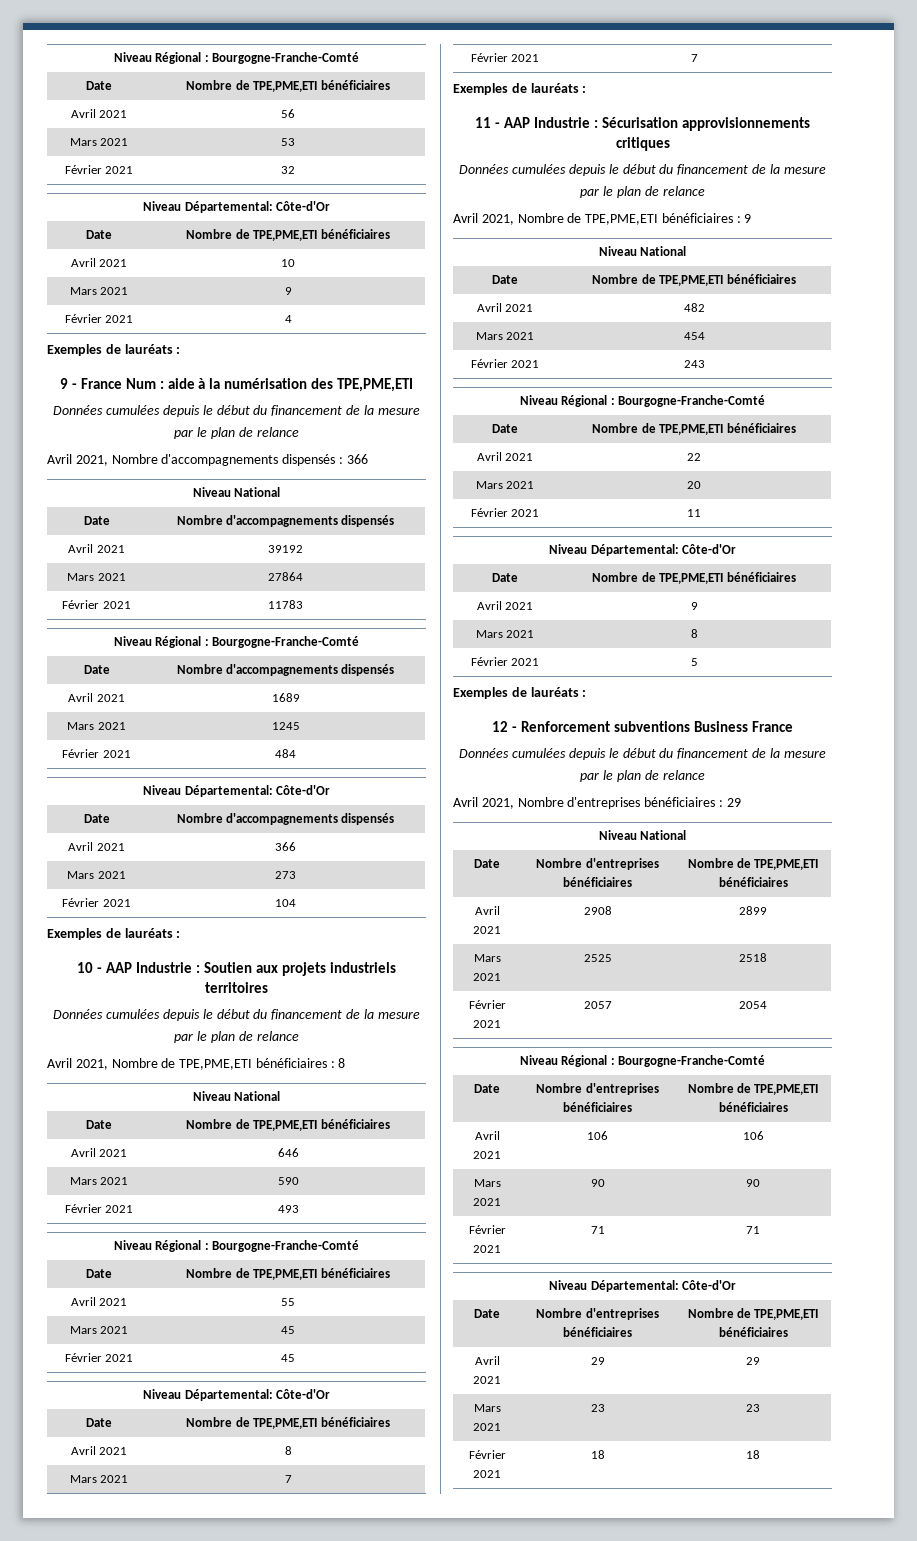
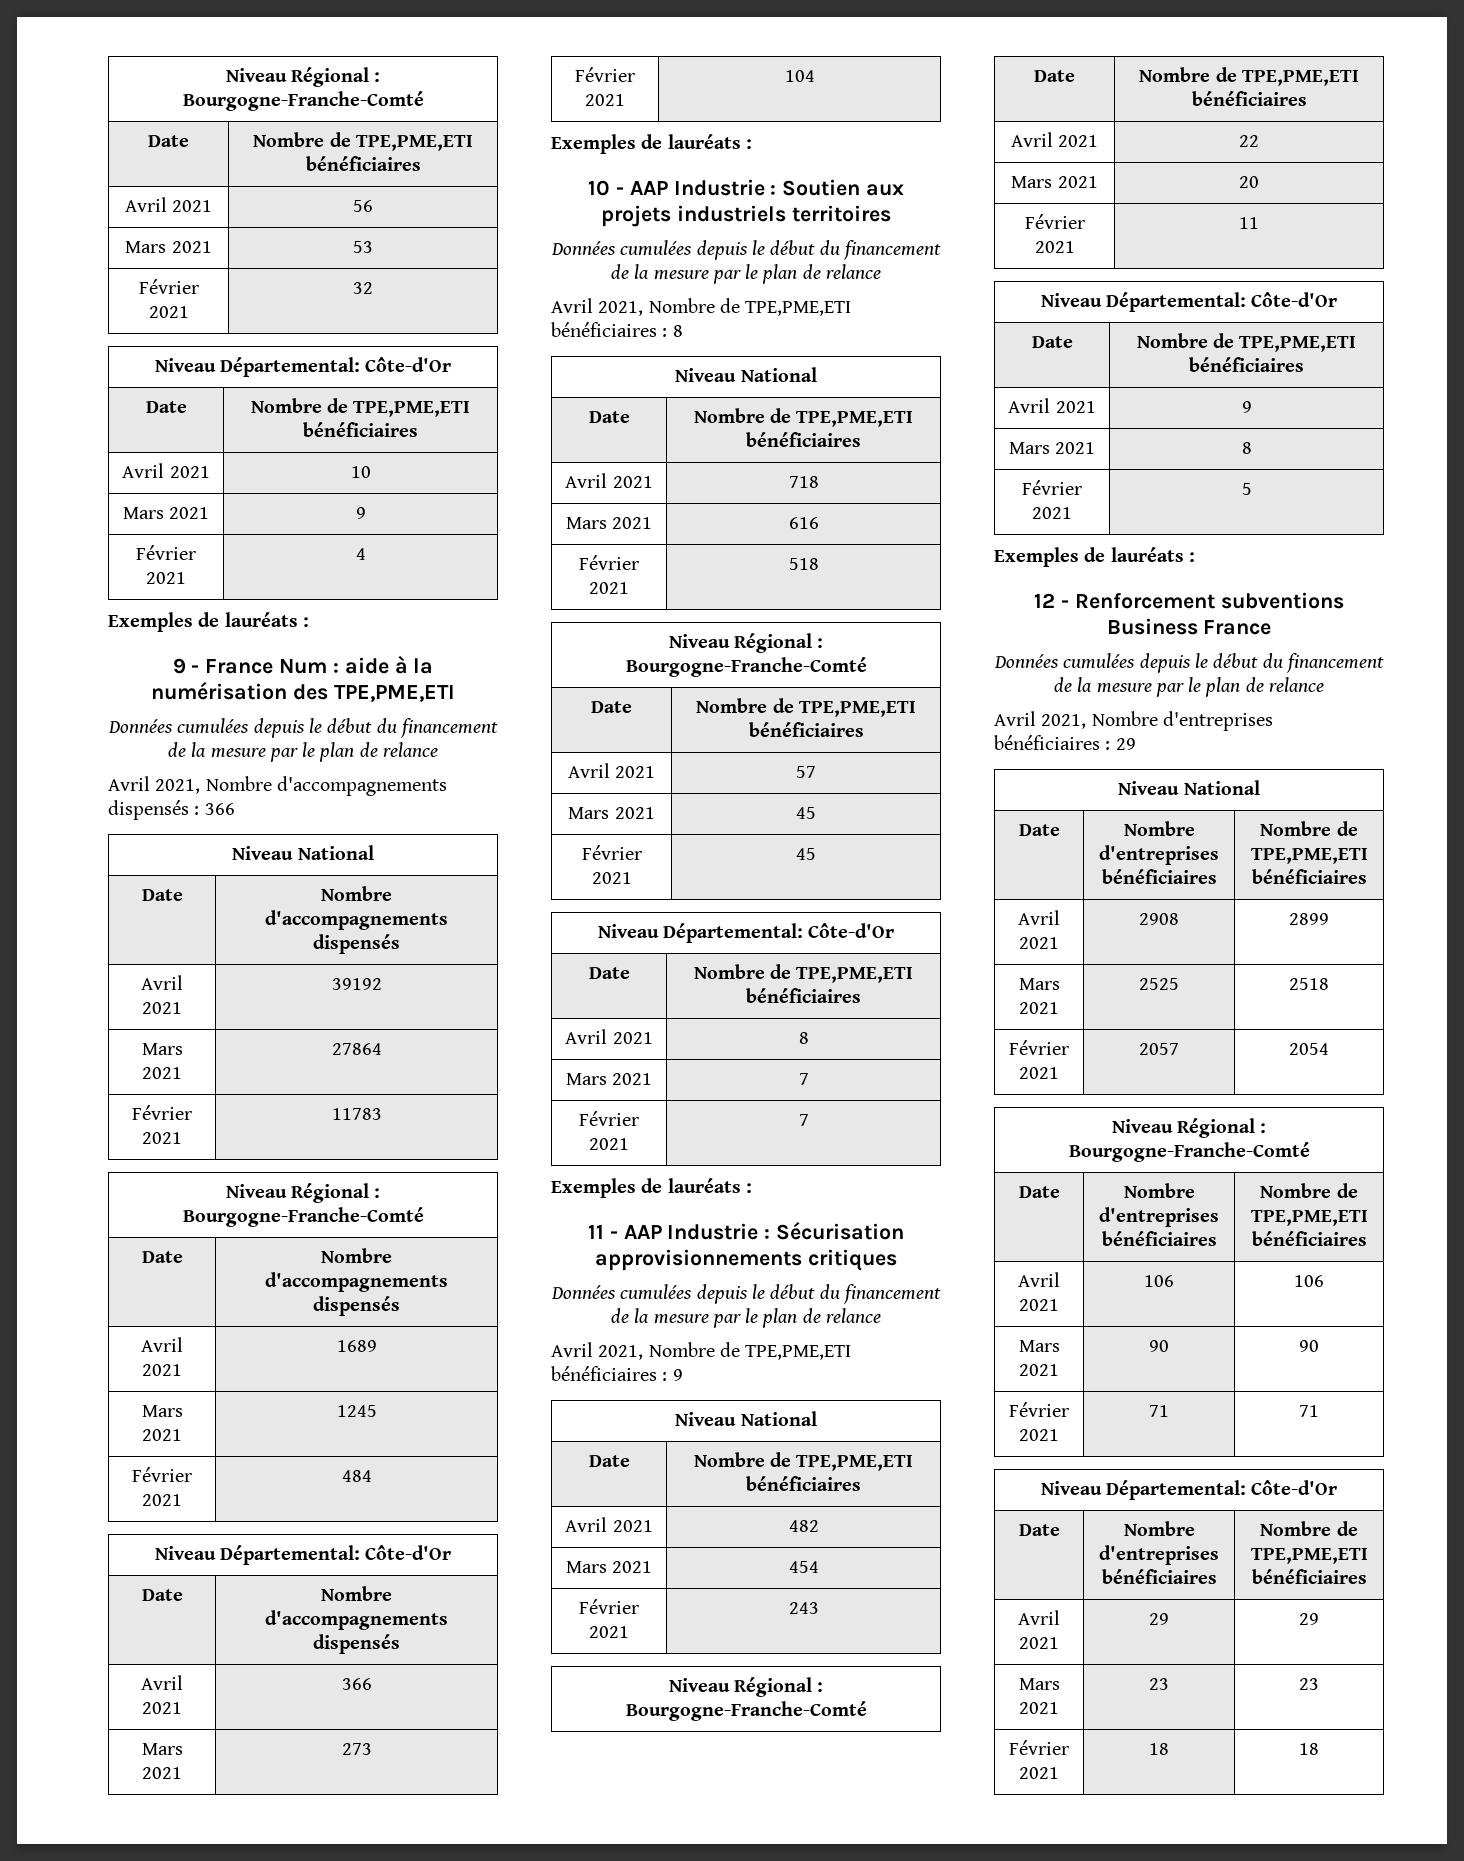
[277,1148,299,1157] [69,1177,129,1185] [277,1177,299,1185] [64,1204,134,1213] [277,1205,299,1213] 646 // Mars 2021 | 590 // Février 2021 | 493 -> [788,476,819,488] [565,517,653,529] [788,517,819,529] [579,555,639,570] [589,582,629,594] [788,558,819,570] 718 // Mars 2021 | 616 // Février 2021 | 518
[281,1298,295,1306] 55 -> [796,766,816,778] 57

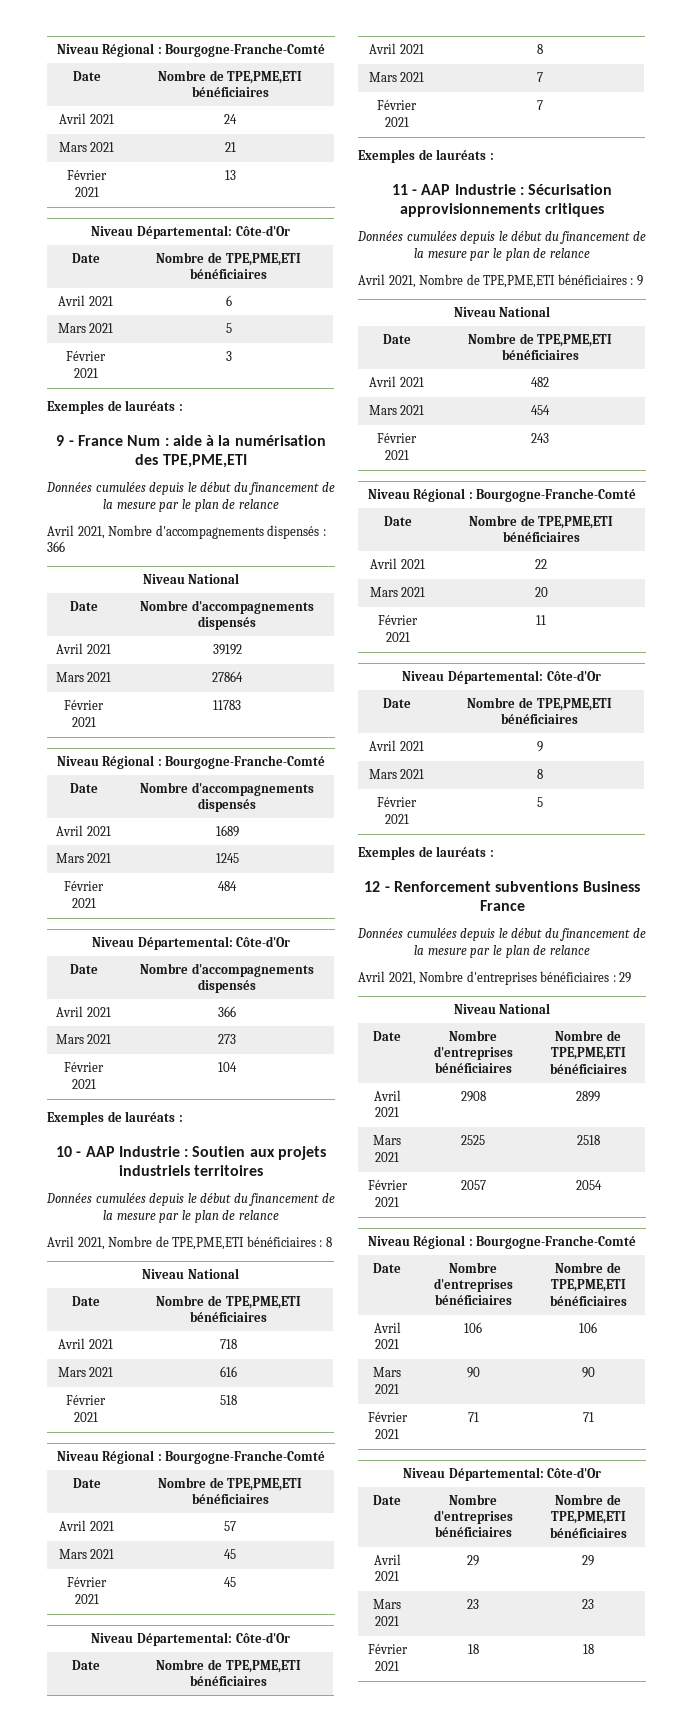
[353,200,373,212] [125,241,212,253] [353,241,373,253] [138,279,199,294] [148,306,189,318] [353,282,373,294] 56 // Mars 2021 | 53 // Février 2021 | 32 -> [224,114,237,124] [58,142,115,152] [224,142,236,152] [67,170,107,180] [74,187,99,197] [224,170,236,180] 24 // Mars 2021 | 21 // Février 2021 | 13
[350,466,371,478] [122,507,210,519] [355,507,366,519] [136,545,196,560] [146,572,186,584] [355,548,366,560] 10 // Mars 2021 | 9 // Février 2021 | 4 -> [225,295,232,306] [57,323,114,333] [225,323,232,333] [66,351,106,361] [73,368,98,378] [225,351,232,361] 6 // Mars 2021 | 5 // Février 2021 | 3

